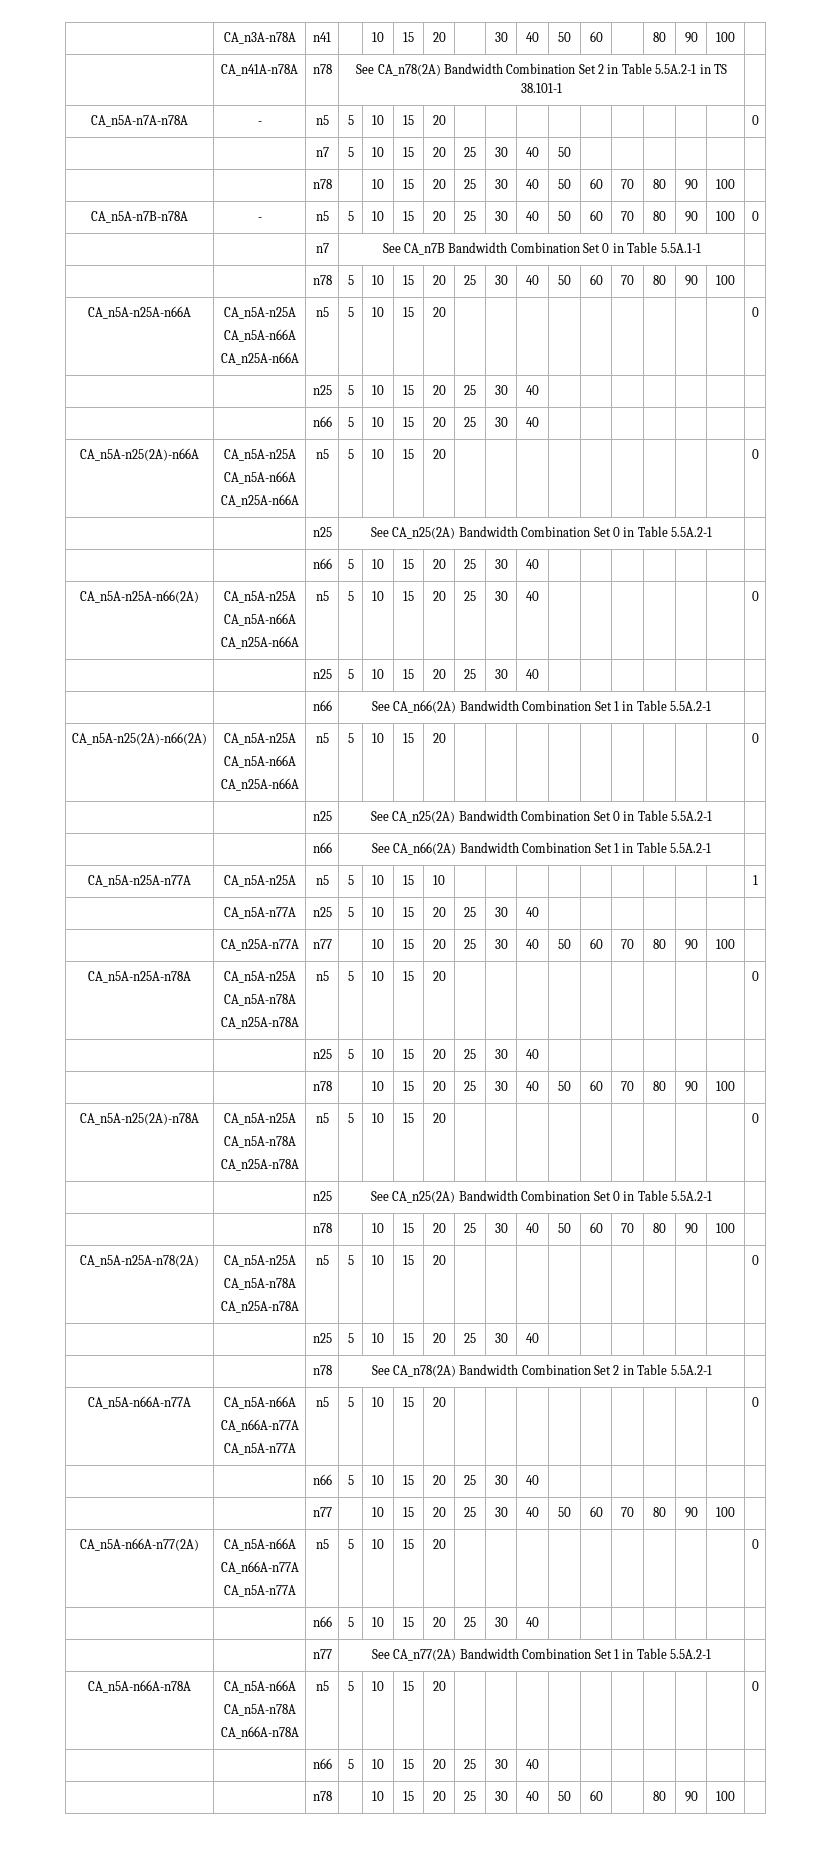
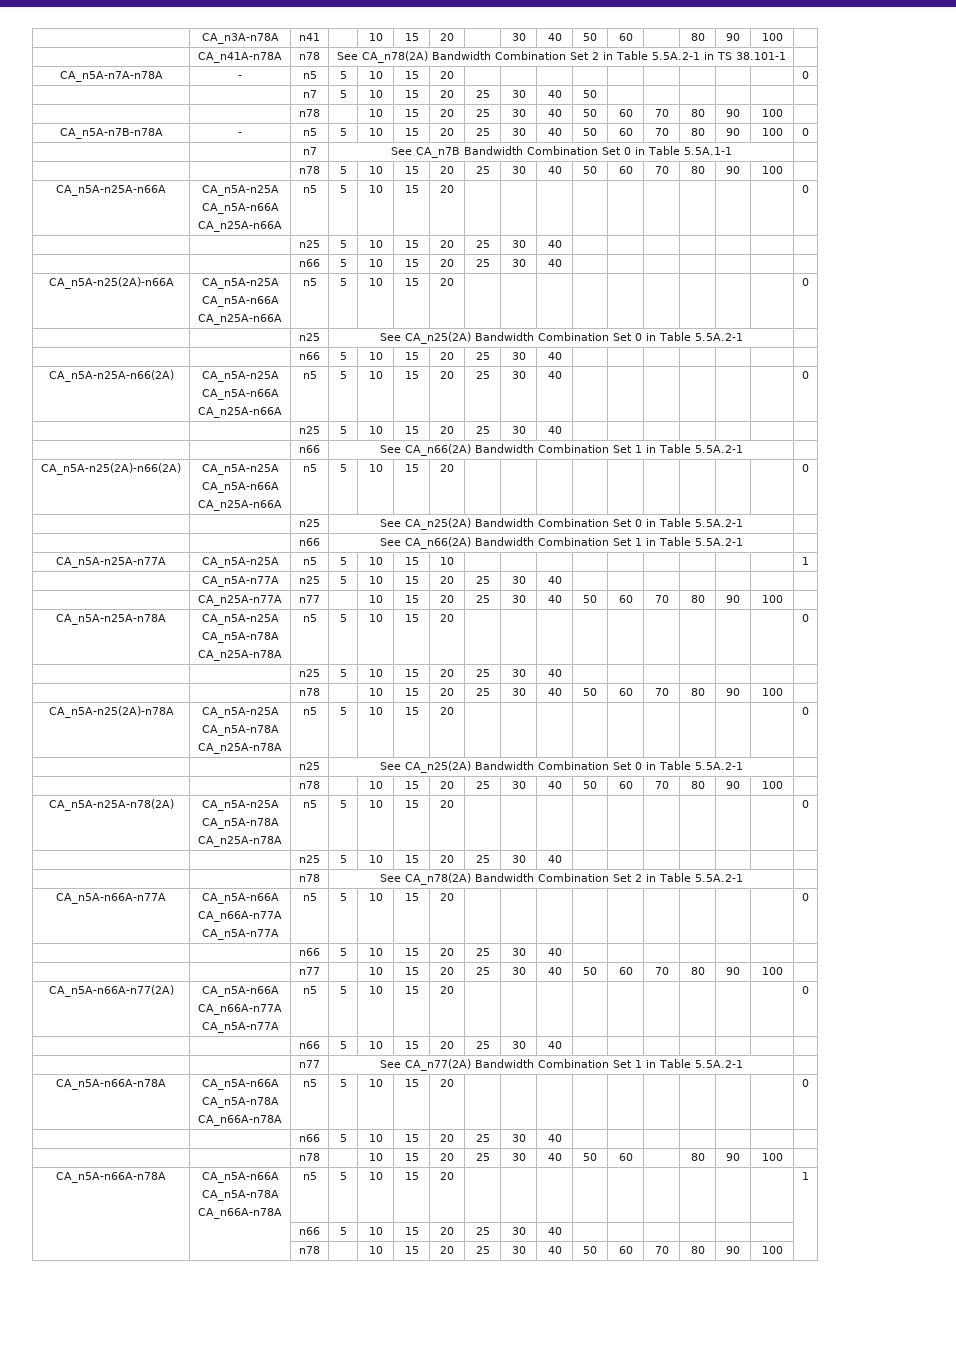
(735, 1796) none -> [56,1172,166,1183] [201,1172,279,1183] [201,1190,279,1201] [198,1208,282,1219] [302,1172,317,1180] [339,1172,347,1180] [368,1172,383,1180] [404,1172,419,1180] [440,1172,454,1180] [802,1172,809,1180] [299,1227,320,1235] [339,1227,347,1235] [368,1227,383,1235] [404,1227,419,1235] [440,1227,454,1235] [475,1227,490,1235] [511,1227,526,1235] [547,1227,562,1235] [299,1246,320,1254] [368,1246,383,1254] [404,1246,419,1254] [440,1246,454,1254] [475,1246,490,1254] [511,1246,526,1254] [547,1246,562,1254] [583,1246,597,1254] [618,1246,633,1254] [654,1246,669,1254] [690,1246,705,1254] [726,1246,740,1254] [761,1246,783,1254] // CA_n5A-n66A-n78A | CA_n5A-n66A // CA_n5A-n78A // CA_n66A-n78A | n5 | 5 | 10 | 15 | 20 | | | | | | | | | | 1 // | | n66 | 5 | 10 | 15 | 20 | 25 | 30 | 40 | | | | | | | // | | n78 | | 10 | 15 | 20 | 25 | 30 | 40 | 50 | 60 | 70 | 80 | 90 | 100 |

